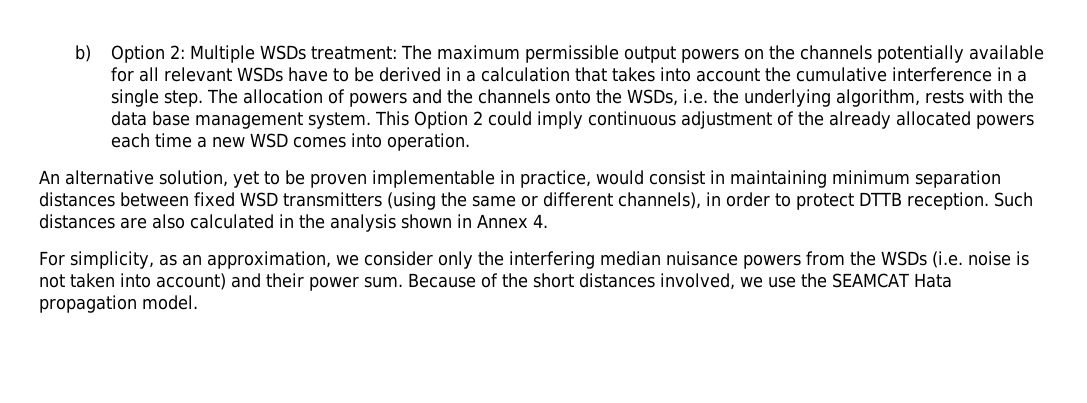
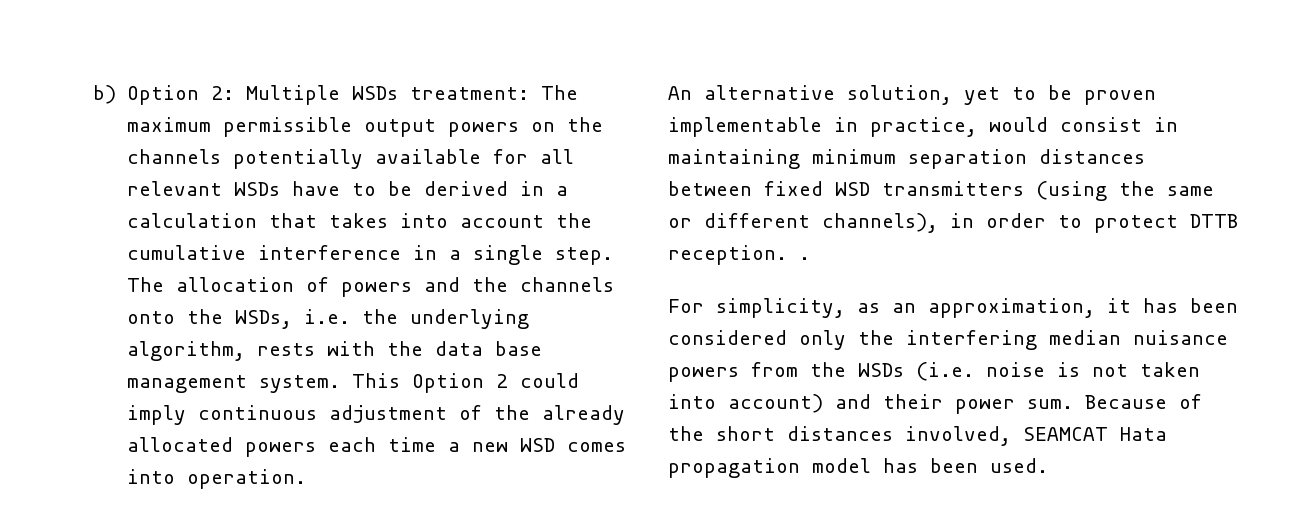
[994,192,1033,207] [39,214,548,232] Such distances are also calculated in the analysis shown in Annex 4. -> [799,257,810,260] .
[336,251,433,266] we consider -> [1107,298,1238,313] [668,330,787,345] it has been considered
[740,273,952,288] [39,295,198,313] we use the SEAMCAT Hata propagation model. -> [1023,427,1167,441] [668,458,1048,478] SEAMCAT Hata propagation model has been used.

